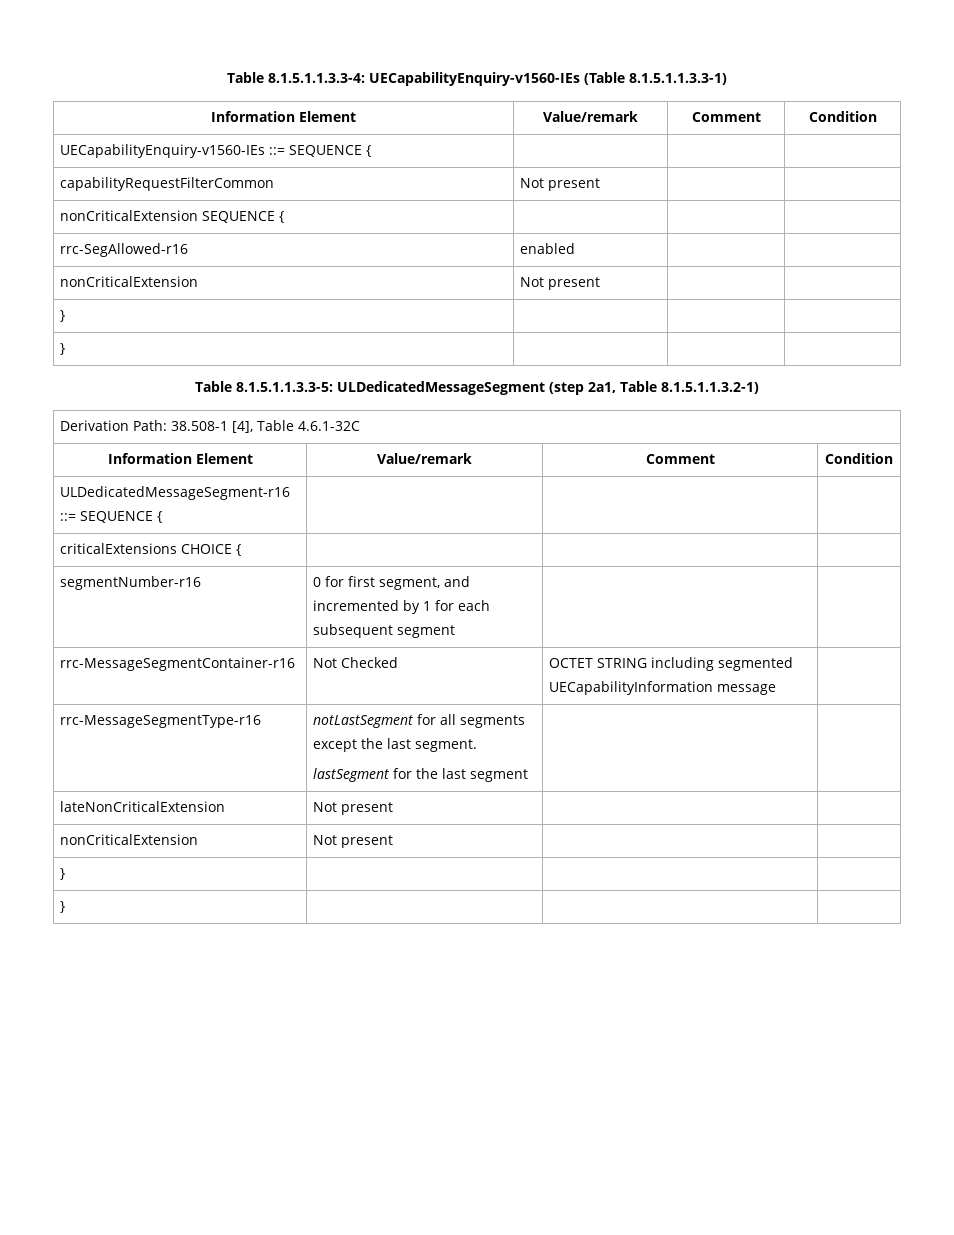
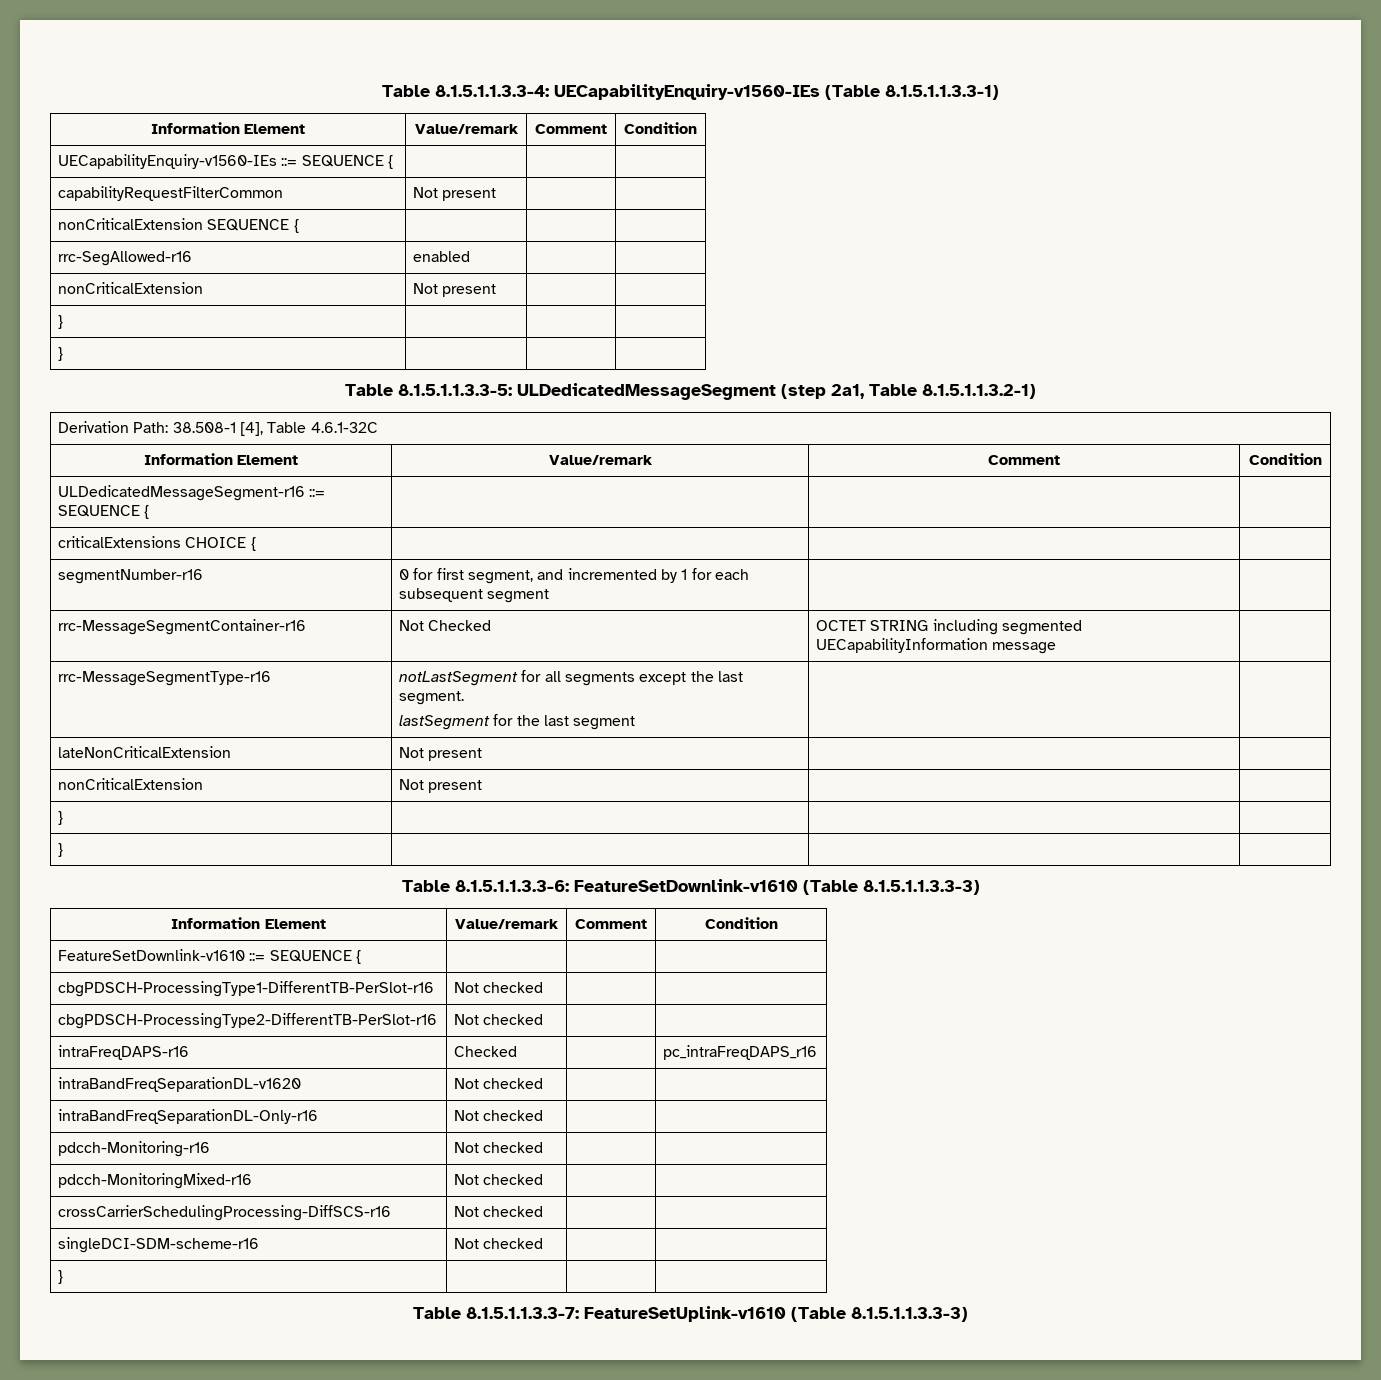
(65, 907) none -> [401,879,980,895] [171,917,326,929] [455,919,559,929] [575,919,647,929] [704,917,778,929] [58,949,362,964] [58,981,435,997] [454,982,544,993] [58,1013,438,1029] [454,1014,544,1025] [58,1045,190,1060] [454,1046,518,1057] [663,1045,818,1060] [58,1077,302,1092] [454,1078,544,1089] [58,1109,319,1124] [454,1110,544,1121] [58,1141,211,1157] [454,1142,544,1153] [58,1173,253,1189] [454,1174,544,1185] [58,1205,392,1221] [454,1206,544,1217] [58,1237,260,1253] [454,1238,544,1249] [58,1270,64,1284] [413,1306,968,1322] // Table 8.1.5.1.1.3.3-6: FeatureSetDownlink-v1610 (Table 8.1.5.1.1.3.3-3) // Information Element | Value/remark | Comment | Condition // FeatureSetDownlink-v1610 ::= SEQUENCE { | | | // cbgPDSCH-ProcessingType1-DifferentTB-PerSlot-r16 | Not checked | | // cbgPDSCH-ProcessingType2-DifferentTB-PerSlot-r16 | Not checked | | // intraFreqDAPS-r16 | Checked | | pc_intraFreqDAPS_r16 // intraBandFreqSeparationDL-v1620 | Not checked | | // intraBandFreqSeparationDL-Only-r16 | Not checked | | // pdcch-Monitoring-r16 | Not checked | | // pdcch-MonitoringMixed-r16 | Not checked | | // crossCarrierSchedulingProcessing-DiffSCS-r16 | Not checked | | // singleDCI-SDM-scheme-r16 | Not checked | | // } | | | // Table 8.1.5.1.1.3.3-7: FeatureSetUplink-v1610 (Table 8.1.5.1.1.3.3-3)

